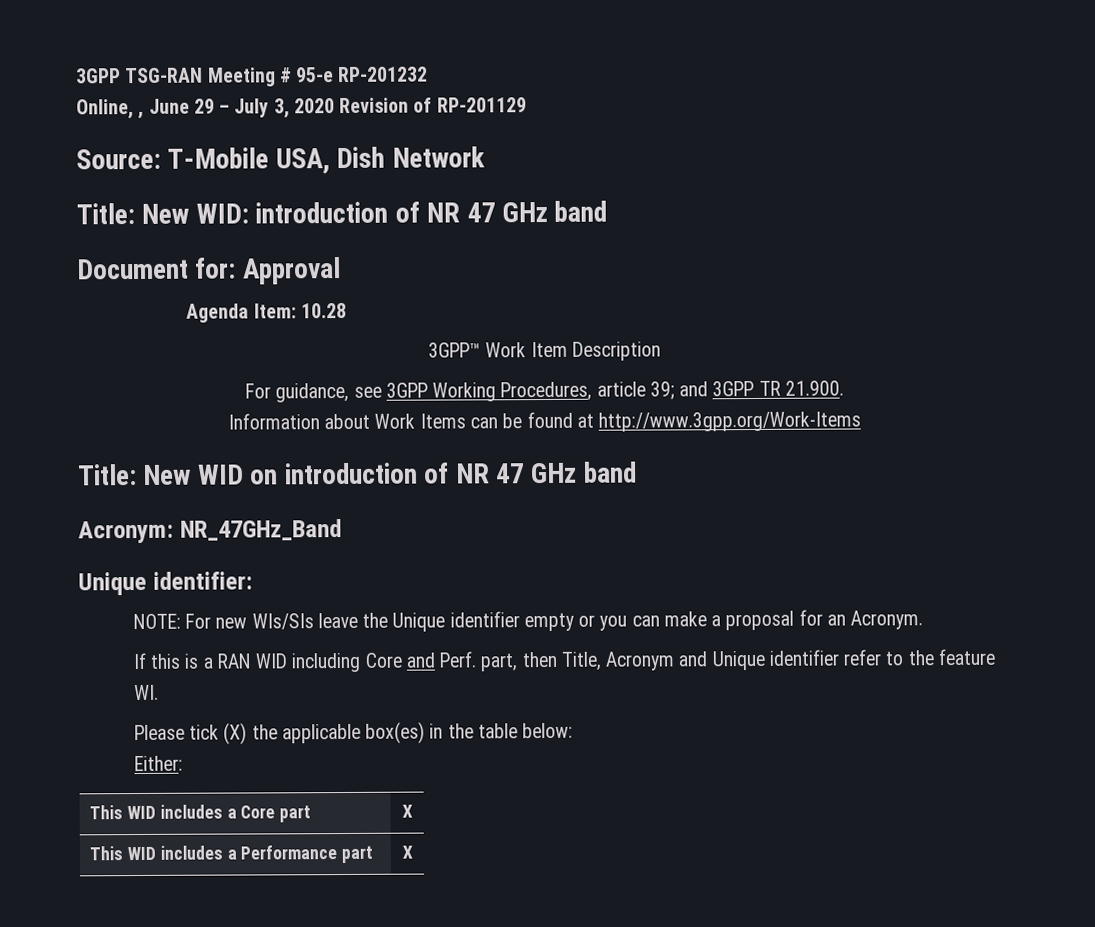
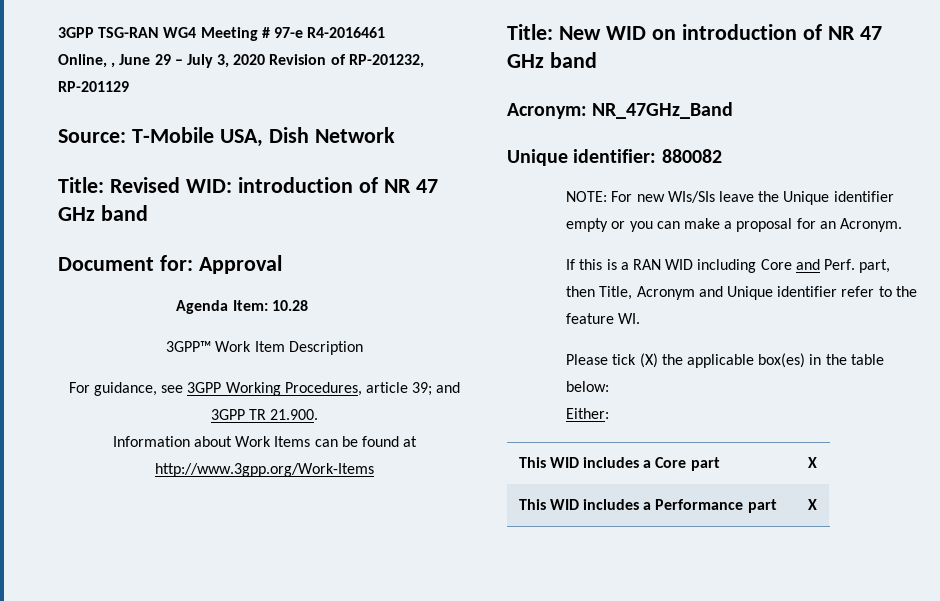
(204, 75) none -> [163,27,197,38] WG4
[296,66,429,83] 95-e RP-201232 -> [273,27,386,38] 97-e R4-2016461
(433, 105) none -> [348,54,424,68] RP-201232,
[141,203,190,224] New -> [109,177,180,193] Revised
(253, 580) none -> [661,149,722,163] 880082

